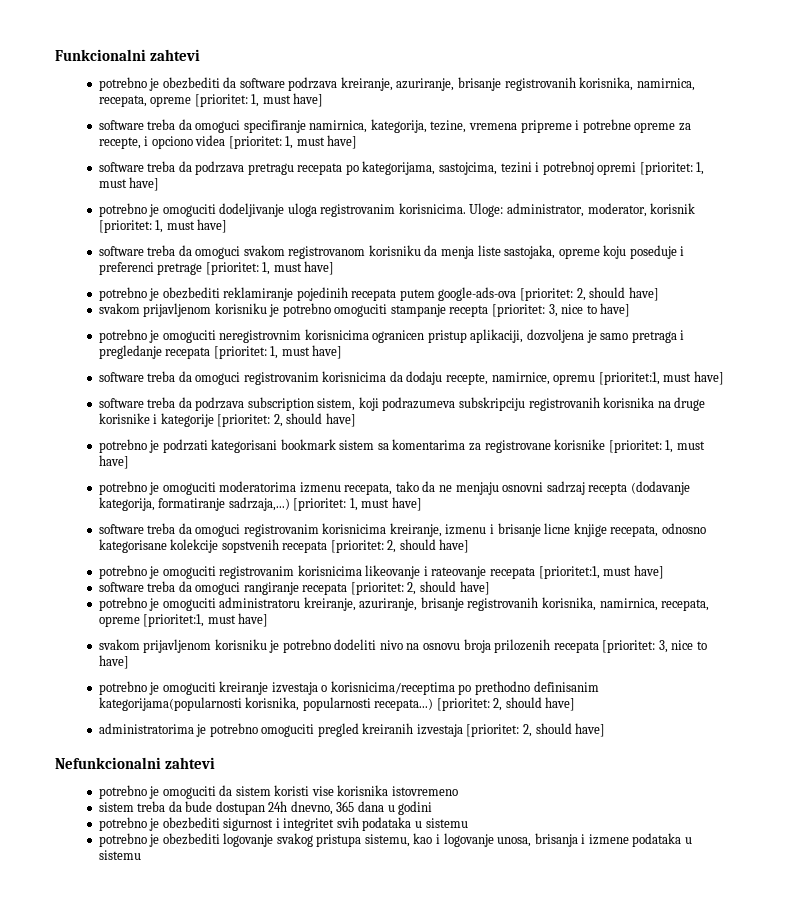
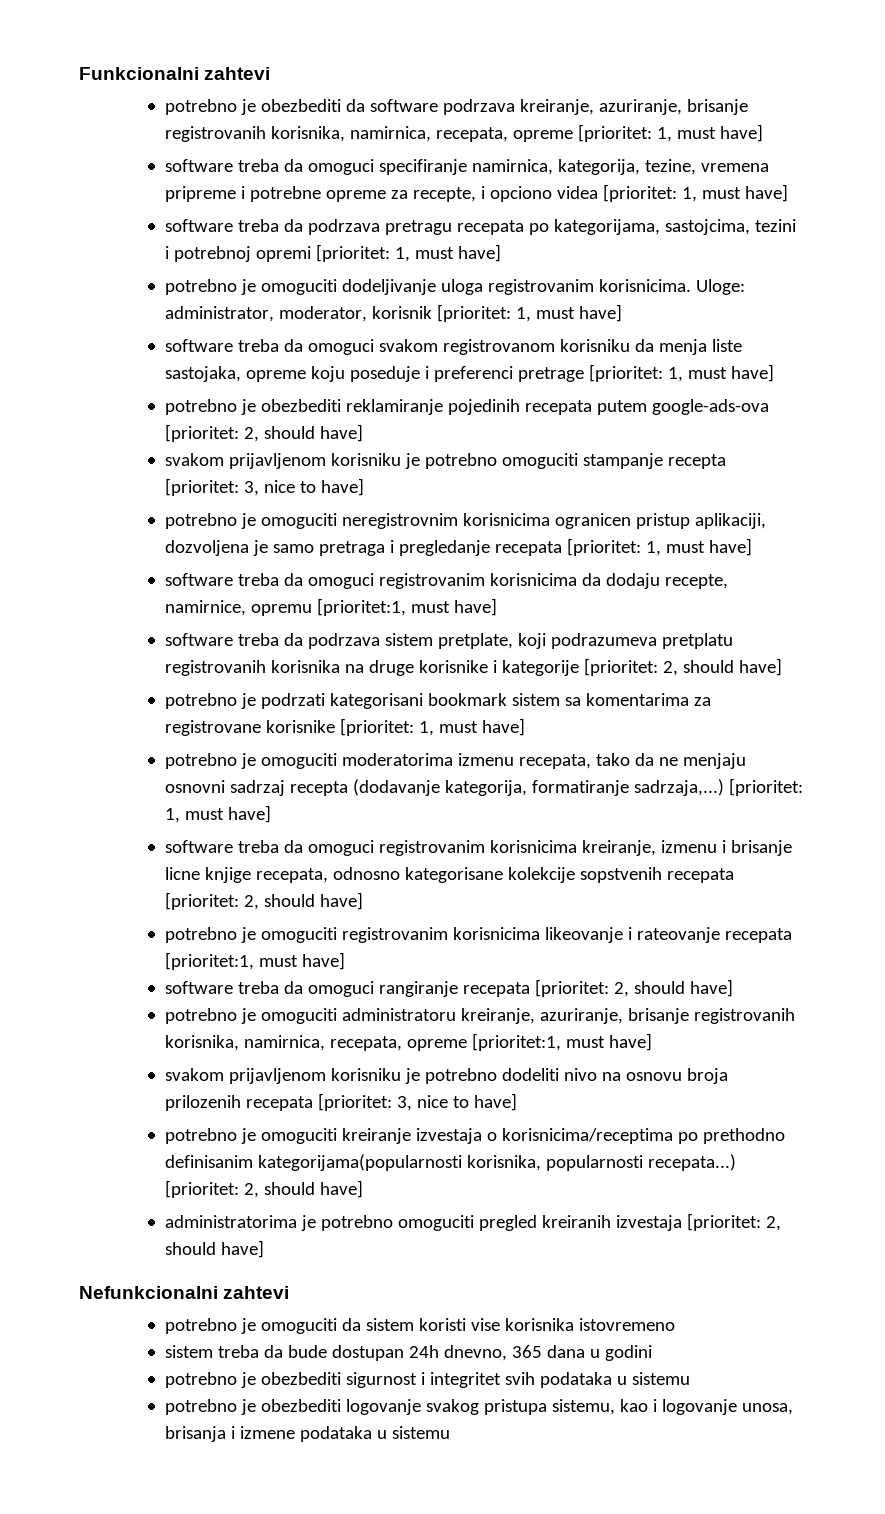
[247,397,356,411] subscription sistem, -> [384,633,513,649] sistem pretplate,
[458,397,525,411] subskripciju -> [661,633,733,649] pretplatu

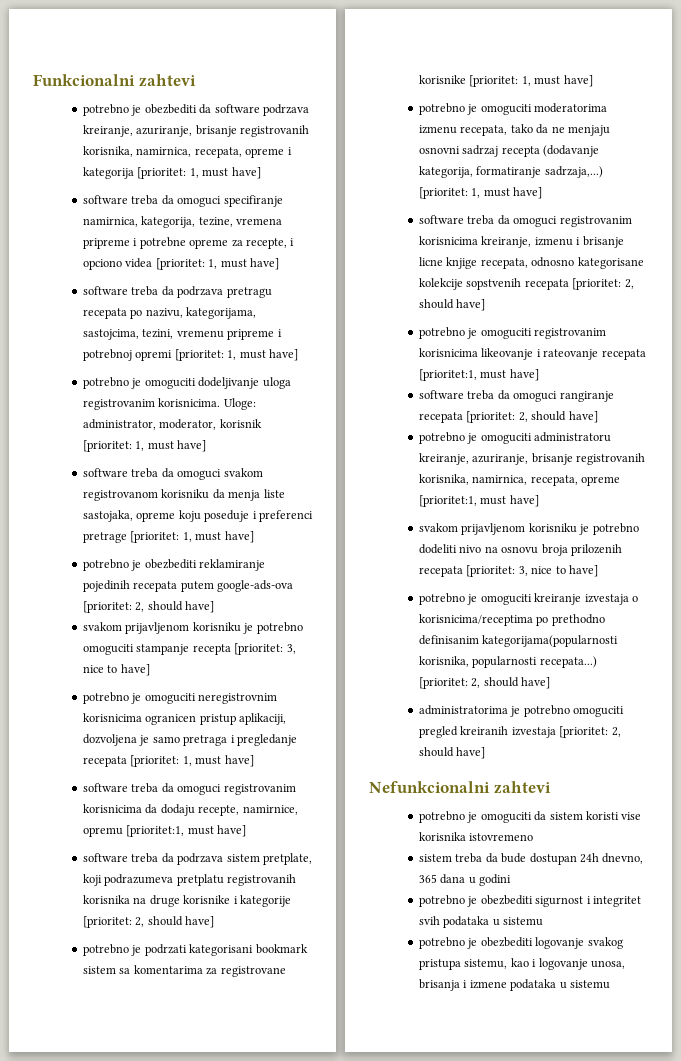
(573, 136) none -> [287,147,292,155] [83,167,135,179] i kategorija
(549, 229) none -> [145,308,183,318] nazivu,
[754,219,796,232] tezini -> [142,329,275,340] tezini, vremenu pripreme

